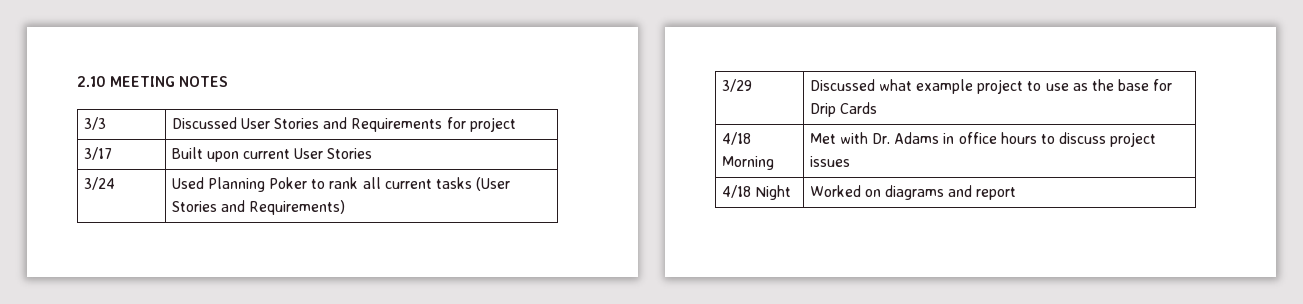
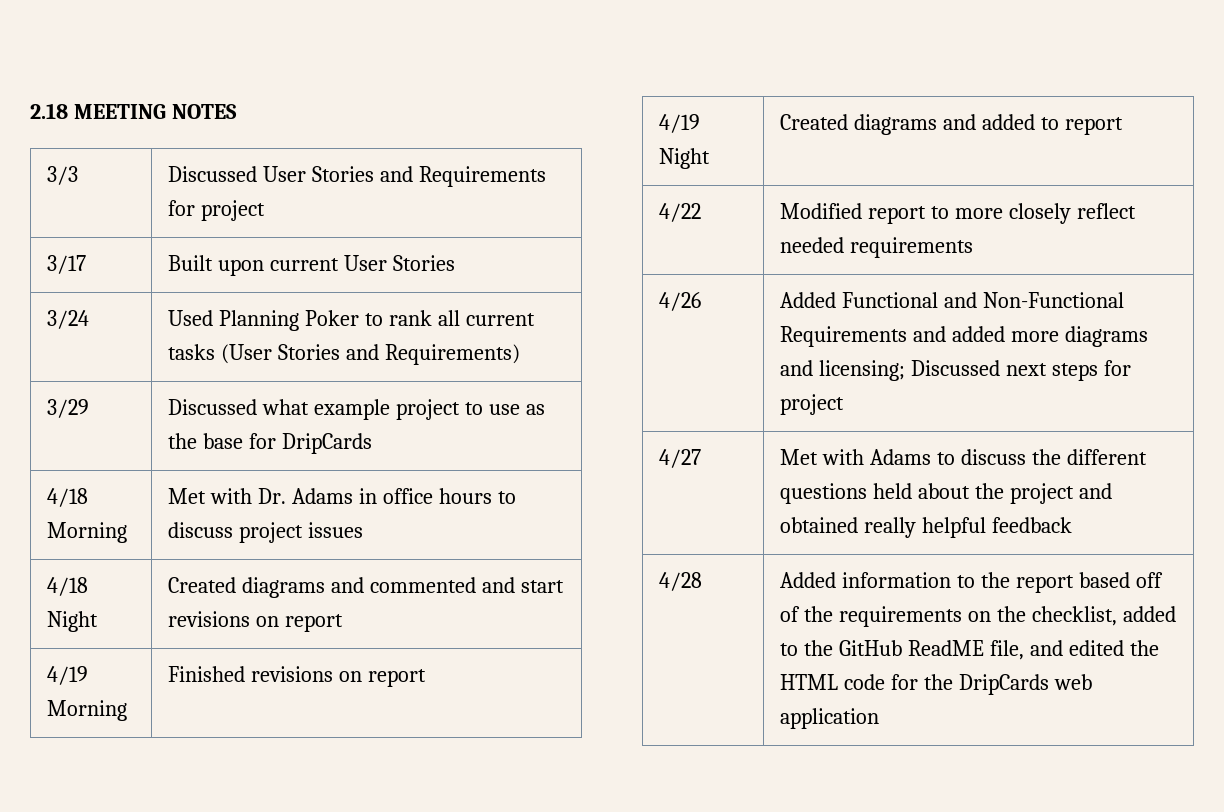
[77,76,106,87] 2.10 -> [30,103,68,119] 2.18
[809,102,877,117] Drip Cards -> [282,433,373,454] DripCards
[809,185,1017,200] Worked on diagrams and report -> [168,577,565,598] [168,611,344,632] [47,666,89,685] [47,700,128,721] [168,666,427,687] [659,114,701,133] [659,148,711,169] [780,114,1124,135] [659,203,702,222] [780,203,1137,224] [780,237,974,258] [659,292,702,311] [780,292,1125,308] [780,326,1149,347] [780,360,1132,381] [780,394,845,415] [659,449,702,468] [780,449,1148,465] [780,483,1113,504] [780,517,1073,538] [659,572,703,591] [780,572,1164,593] [780,606,1177,627] [780,640,1160,660] [780,674,1093,695] [780,708,880,729] Created diagrams and commented and start revisions on report // 4/19 Morning | Finished revisions on report // 4/19 Night | Created diagrams and added to report // 4/22 | Modified report to more closely reflect needed requirements // 4/26 | Added Functional and Non-Functional Requirements and added more diagrams and licensing; Discussed next steps for project // 4/27 | Met with Adams to discuss the different questions held about the project and obtained really helpful feedback // 4/28 | Added information to the report based off of the requirements on the checklist, added to the GitHub ReadME file, and edited the HTML code for the DripCards web application

